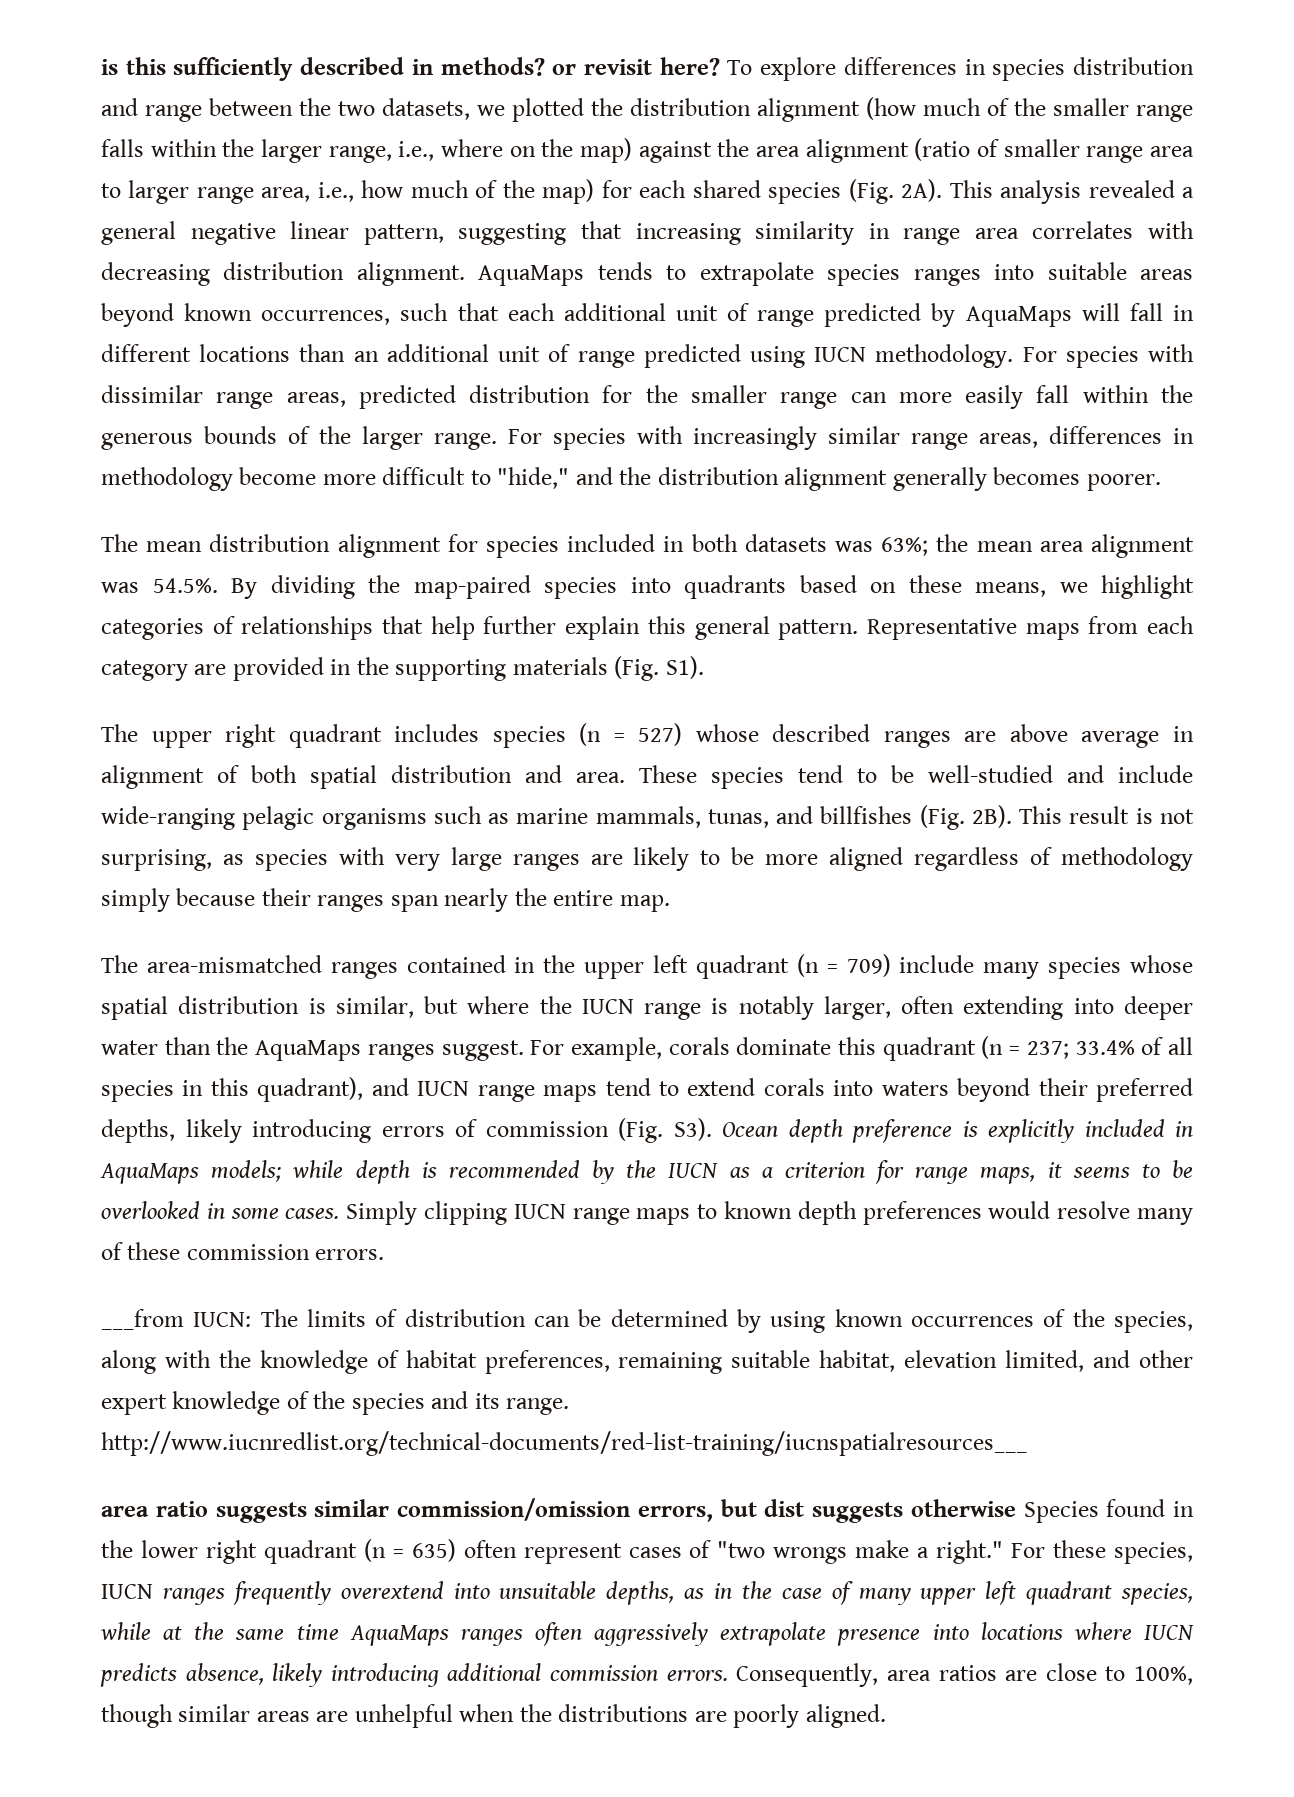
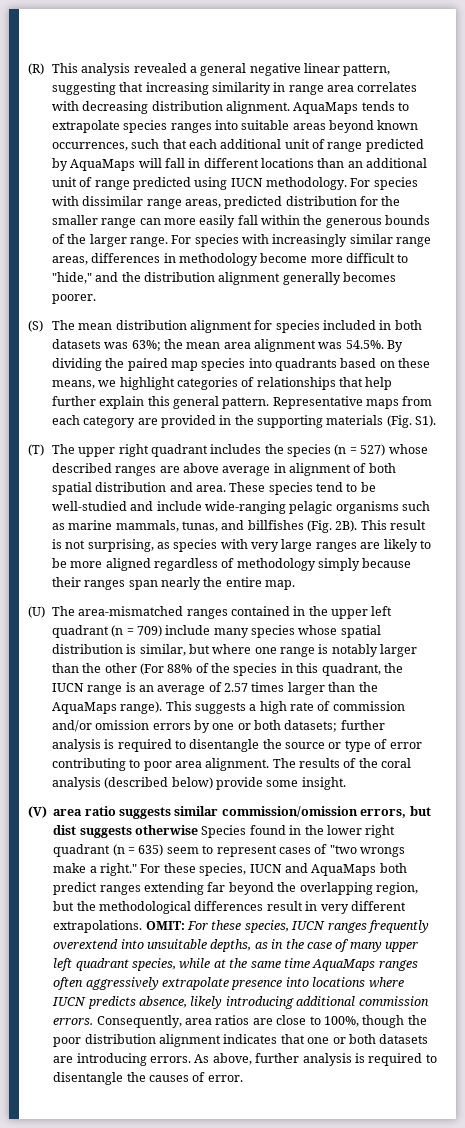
[101,57,1194,81] [101,97,1193,122] [101,138,1194,163] [101,179,943,204] is this sufficiently described in methods? or revisit here? To explore differences in species distribution and range between the two datasets, we plotted the distribution alignment (how much of the smaller range falls within the larger range, i.e., where on the map) against the area alignment (ratio of smaller range area to larger range area, i.e., how much of the map) for each shared species (Fig. 2A). -> [28,63,44,75] (R)
(1161, 482) none -> [28,320,43,332] (S)
[413,575,531,599] map-paired -> [127,358,198,371] paired map
(704, 667) none -> [28,444,44,456] (T)
(480, 733) none -> [264,444,284,454] the
(670, 903) none -> [28,606,45,618] (U)
[539,996,1193,1020] [101,1036,1194,1061] [101,1077,1193,1102] [101,1118,1193,1143] [100,1160,1193,1184] [101,1201,1193,1225] [101,1242,385,1260] [101,1309,1193,1333] [101,1350,1193,1374] [101,1391,570,1415] [101,1431,1027,1456] the IUCN range is notably larger, often extending into deeper water than the AquaMaps ranges suggest. For example, corals dominate this quadrant (n = 237; 33.4% of all species in this quadrant), and IUCN range maps tend to extend corals into waters beyond their preferred depths, likely introducing errors of commission (Fig. S3). Ocean depth preference is explicitly included in AquaMaps models; while depth is recommended by the IUCN as a criterion for range maps, it seems to be overlooked in some cases. Simply clipping IUCN range maps to known depth preferences would resolve many of these commission errors. // ___from IUCN: The limits of distribution can be determined by using known occurrences of the species, along with the knowledge of habitat preferences, remaining suitable habitat, elevation limited, and other expert knowledge of the species and its range. http://www.iucnredlist.org/technical-documents/red-list-training/iucnspatialresources___ // -> [254,644,418,657] [51,663,403,676] [51,682,378,695] [51,701,405,714] [51,720,385,733] [51,739,422,752] [51,758,412,771] [51,777,346,790] [28,806,47,818] one range is notably larger than the other (For 88% of the species in this quadrant, the IUCN range is an average of 2.57 times larger than the AquaMaps range). This suggests a high rate of commission and/or omission errors by one or both datasets; further analysis is required to disentangle the source or type of error contributing to poor area alignment. The results of the coral analysis (described below) provide some insight. // (V)
[463,1540,517,1558] often -> [166,845,214,854] seem to
(153, 1591) none -> [284,863,407,876] [53,882,418,895] [53,901,406,914] [53,920,326,933] and AquaMaps both predict ranges extending far beyond the overlapping region, but the methodological differences result in very different extrapolations. OMIT: For these species, IUCN
[178,1704,886,1728] similar areas are unhelpful when the distributions are poorly aligned. -> [407,1015,427,1025] [53,1034,429,1047] [53,1053,437,1066] [53,1072,243,1085] the poor distribution alignment indicates that one or both datasets are introducing errors. As above, further analysis is required to disentangle the causes of error.

